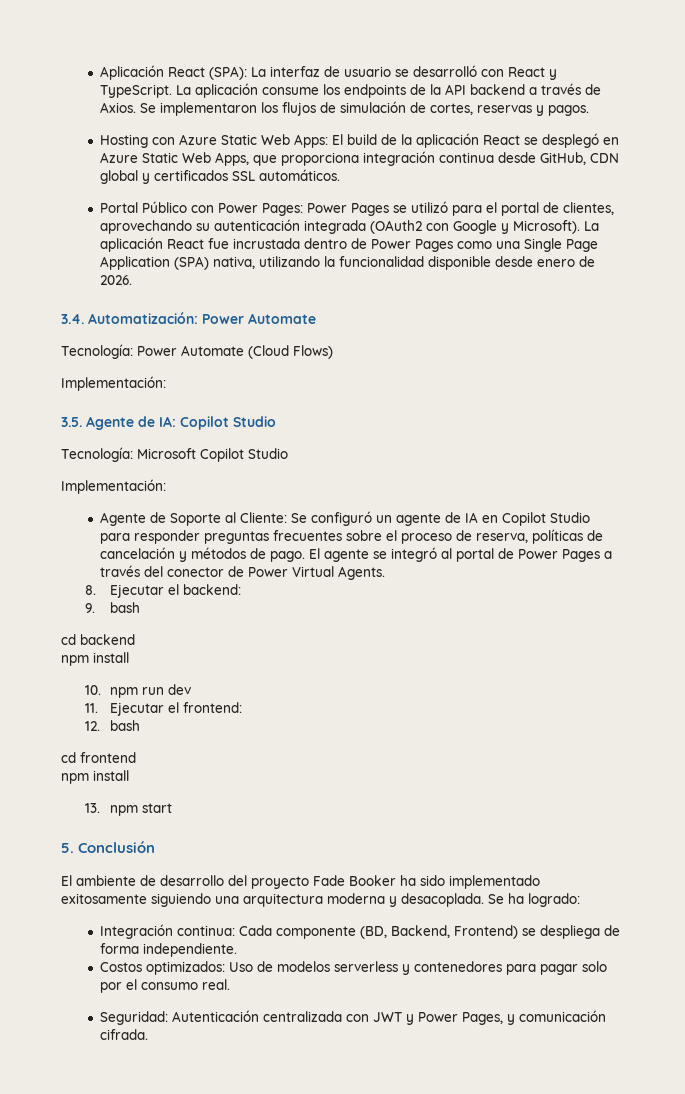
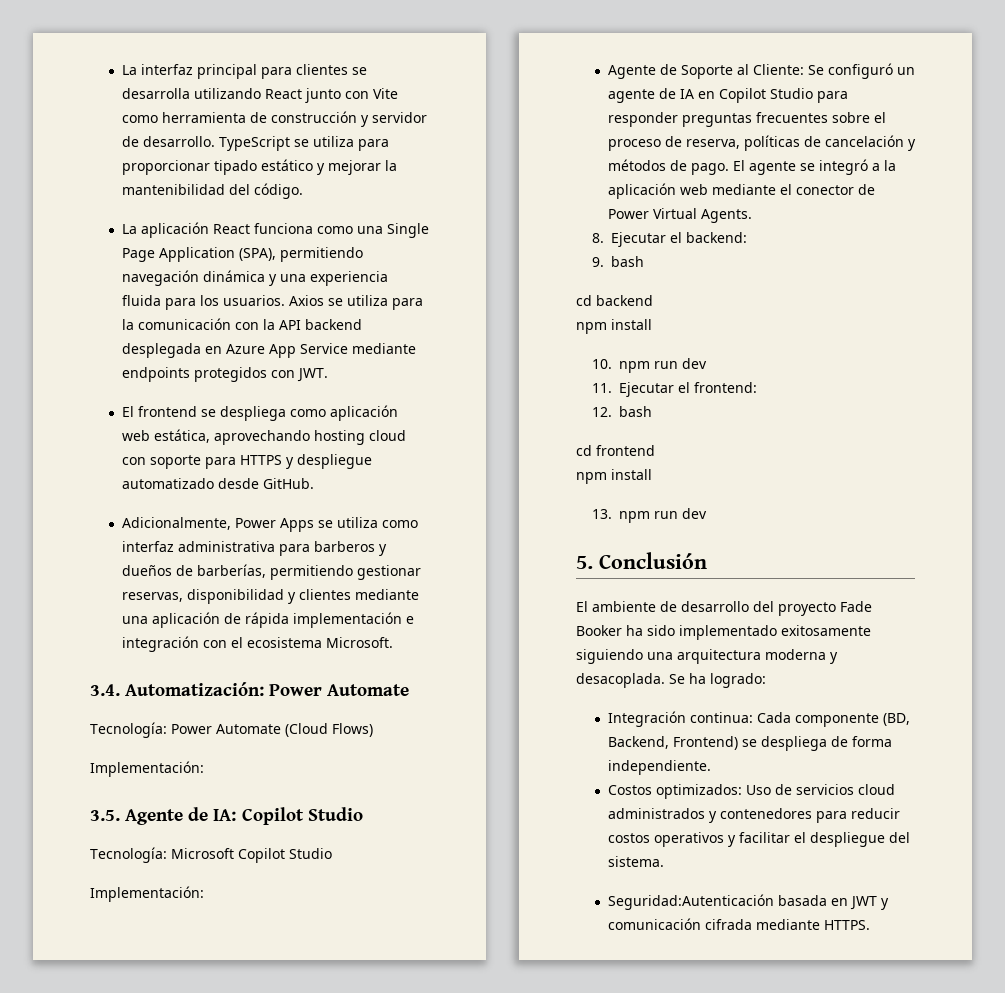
[100,65,558,80] [100,83,602,98] [100,101,590,116] [100,133,620,148] [100,151,620,166] [100,169,341,184] [100,201,615,216] [100,219,600,234] [100,237,454,252] Aplicación React (SPA): La interfaz de usuario se desarrolló con React y TypeScript. La aplicación consume los endpoints de la API backend a través de Axios. Se implementaron los flujos de simulación de cortes, reservas y pagos. // Hosting con Azure Static Web Apps: El build de la aplicación React se desplegó en Azure Static Web Apps, que proporciona integración continua desde GitHub, CDN global y certificados SSL automáticos. // Portal Público con Power Pages: Power Pages se utilizó para el portal de clientes, aprovechando su autenticación integrada (OAuth2 con Google y Microsoft). La aplicación React fue incrustada dentro de Power Pages -> [121,64,367,79] [121,88,398,103] [121,111,427,127] [121,136,389,151] [121,159,397,175] [121,183,303,199] [121,222,313,238] La interfaz principal para clientes se desarrolla utilizando React junto con Vite como herramienta de construcción y servidor de desarrollo. TypeScript se utiliza para proporcionar tipado estático y mejorar la mantenibilidad del código. // La aplicación React funciona
[174,256,596,270] [100,275,133,285] (SPA) nativa, utilizando la funcionalidad disponible desde enero de 2026. -> [238,247,363,262] [121,270,388,286] [121,295,423,310] [121,318,362,330] [121,343,416,358] [121,367,328,382] [121,405,398,421] [121,429,406,445] [121,454,372,469] [121,478,314,489] [121,517,418,532] [121,541,387,556] [121,564,421,580] [121,589,419,604] [121,612,414,628] [121,636,393,652] (SPA), permitiendo navegación dinámica y una experiencia fluida para los usuarios. Axios se utiliza para la comunicación con la API backend desplegada en Azure App Service mediante endpoints protegidos con JWT. // El frontend se despliega como aplicación web estática, aprovechando hosting cloud con soporte para HTTPS y despliegue automatizado desde GitHub. // Adicionalmente, Power Apps se utiliza como interfaz administrativa para barberos y dueños de barberías, permitiendo gestionar reservas, disponibilidad y clientes mediante una aplicación de rápida implementación e integración con el ecosistema Microsoft.
[441,548,613,562] [100,565,164,577] al portal de Power Pages a través del -> [871,160,896,171] [607,183,792,199] a la aplicación web mediante el
[141,803,172,813] start -> [654,508,708,519] run dev
[277,961,608,975] [100,979,231,993] [100,1010,607,1025] [100,1029,149,1040] modelos serverless y contenedores para pagar solo por el consumo real. // Seguridad: Autenticación centralizada con JWT y Power Pages, y comunicación cifrada. -> [795,784,895,795] [607,808,900,823] [607,832,910,847] [607,856,664,867] [607,894,889,910] [607,918,870,930] servicios cloud administrados y contenedores para reducir costos operativos y facilitar el despliegue del sistema. // Seguridad:Autenticación basada en JWT y comunicación cifrada mediante HTTPS.

